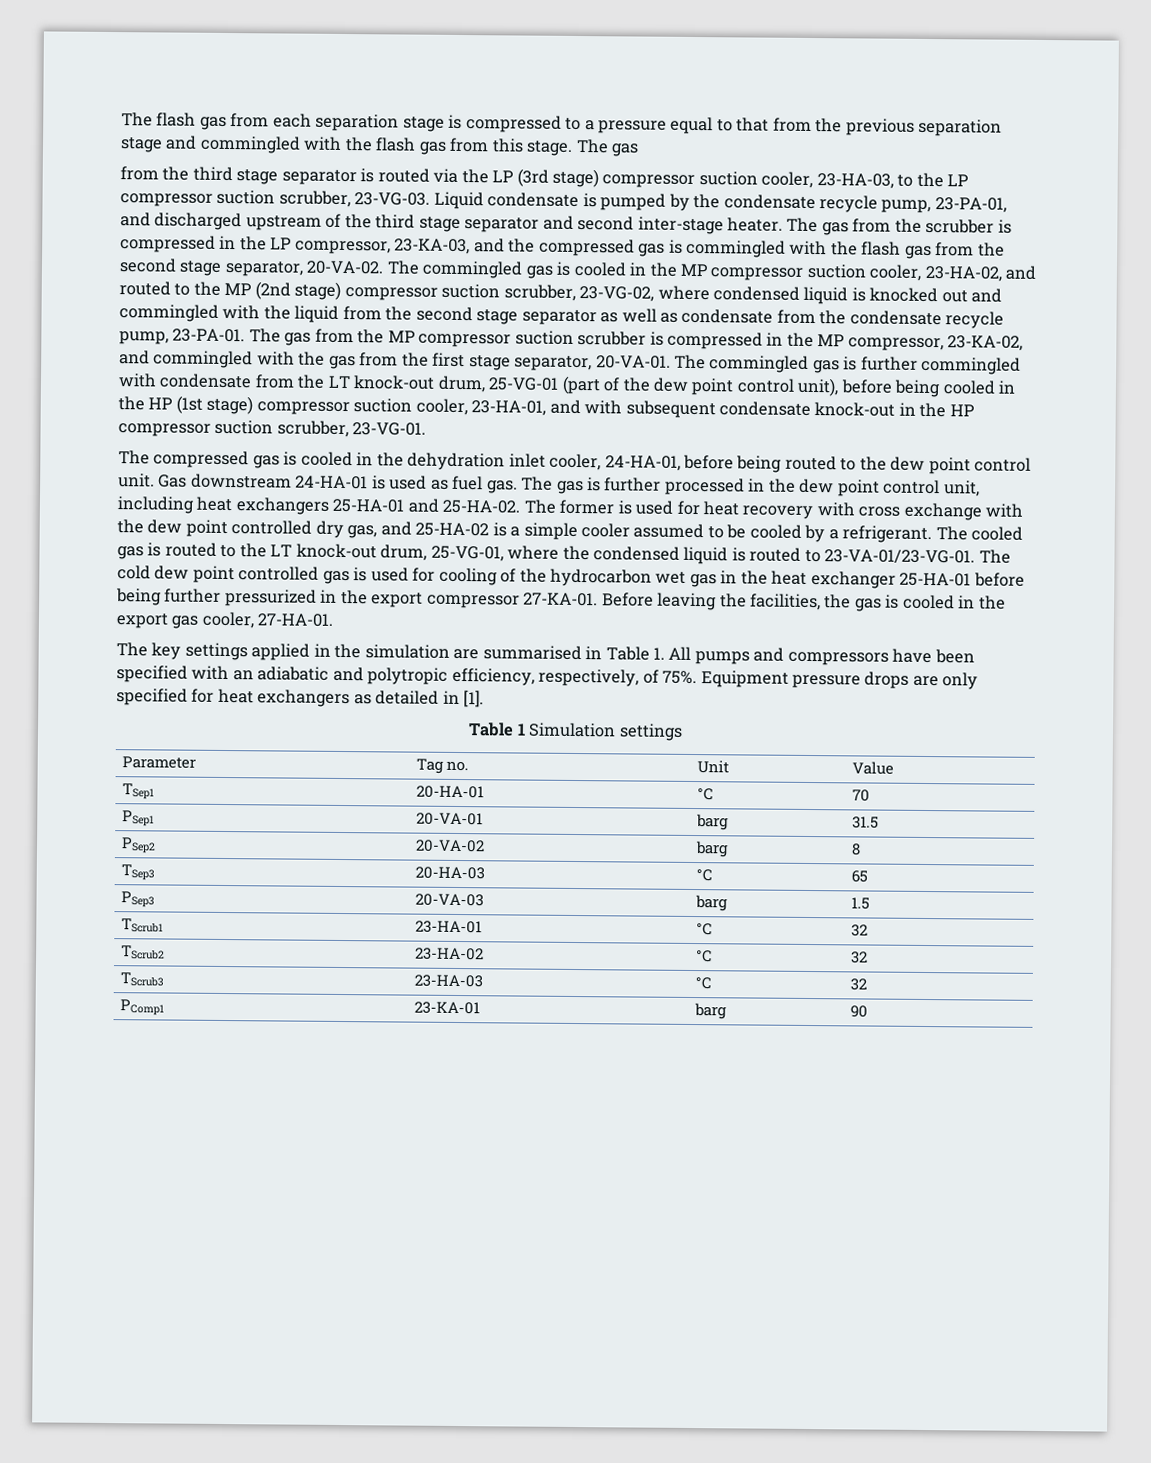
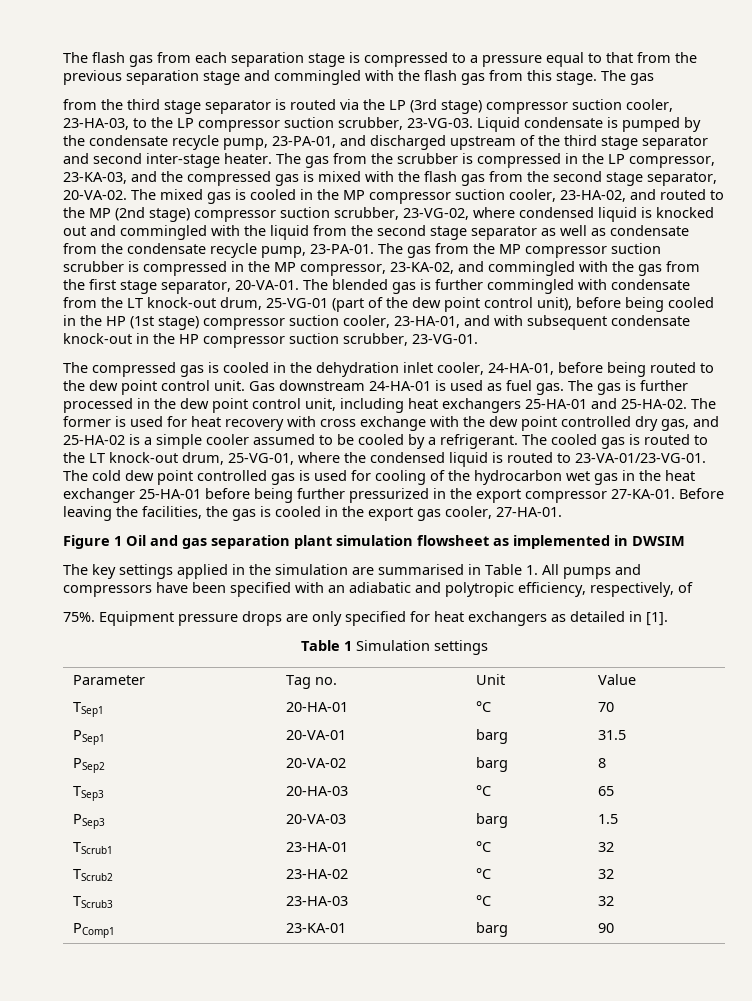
[686,239,787,258] commingled -> [318,171,361,182] mixed
[422,260,524,279] commingled -> [160,189,203,200] mixed
[709,355,810,373] commingled -> [332,279,388,290] blended
(334, 620) none -> [63,535,685,549] // Figure 1 Oil and gas separation plant simulation flowsheet as implemented in DWSIM
(659, 676) none -> (693, 587) //

